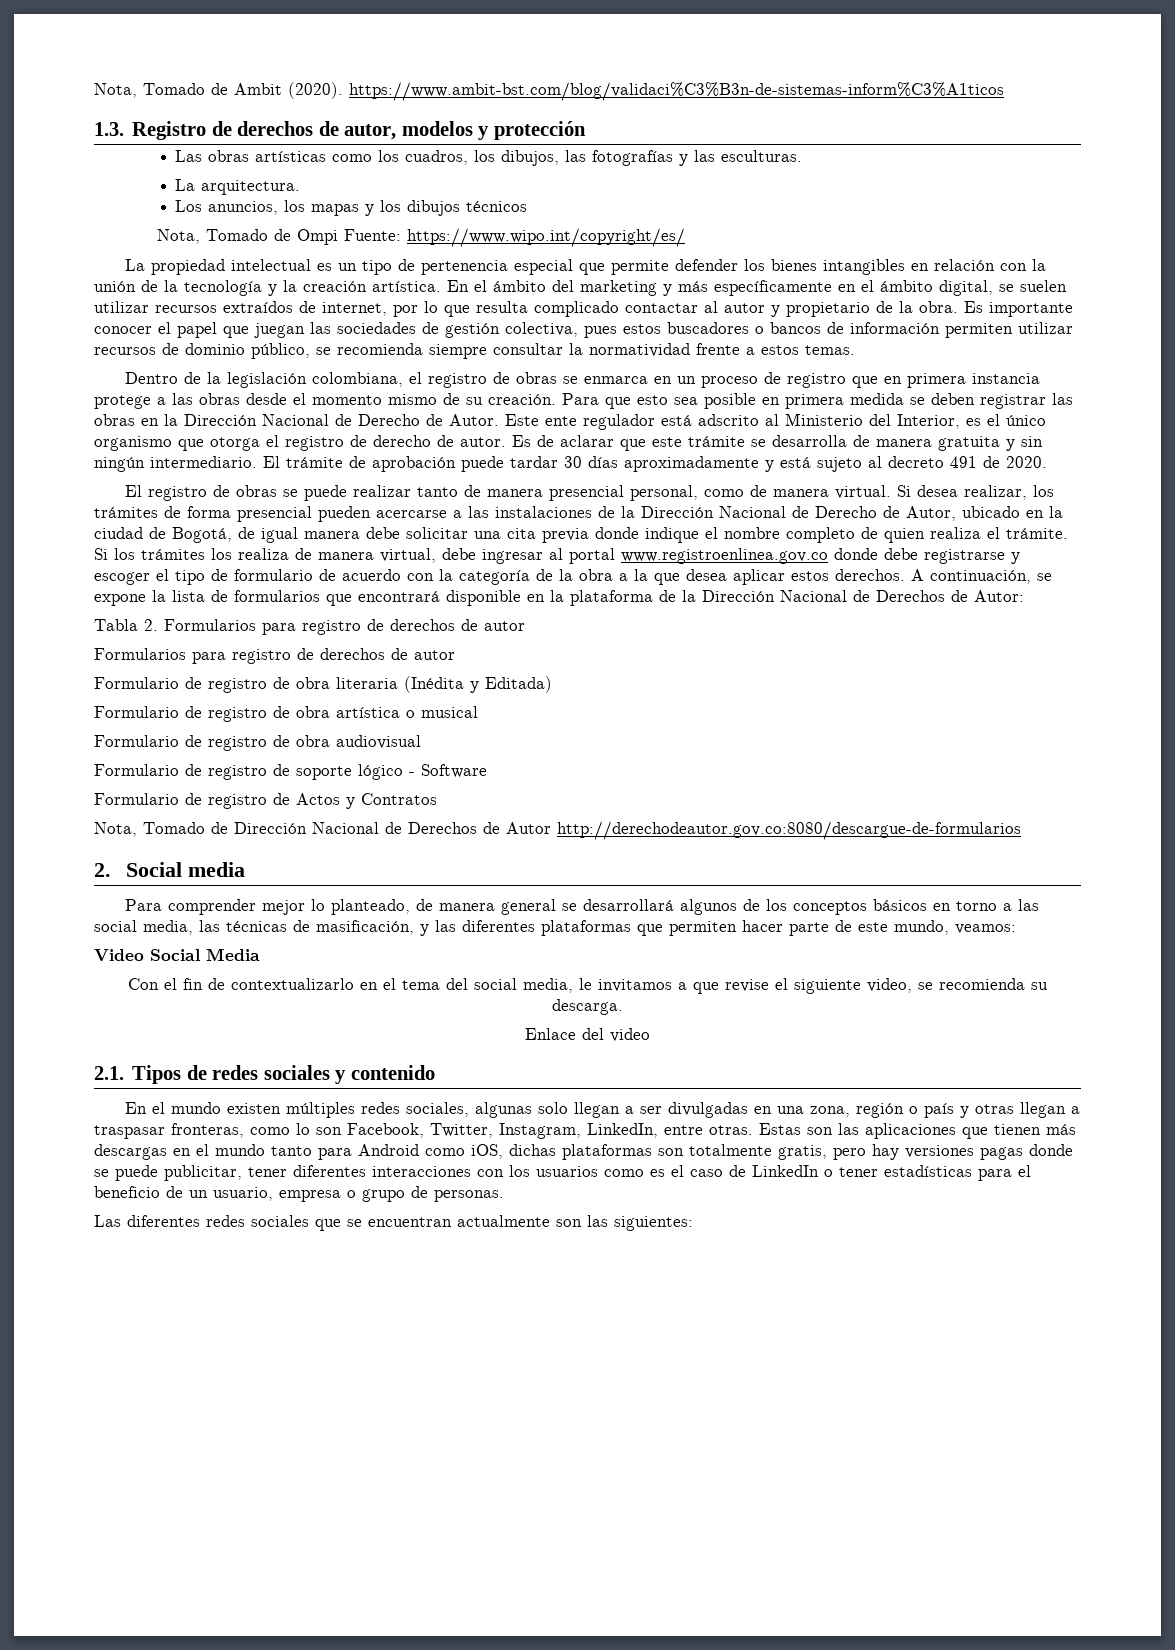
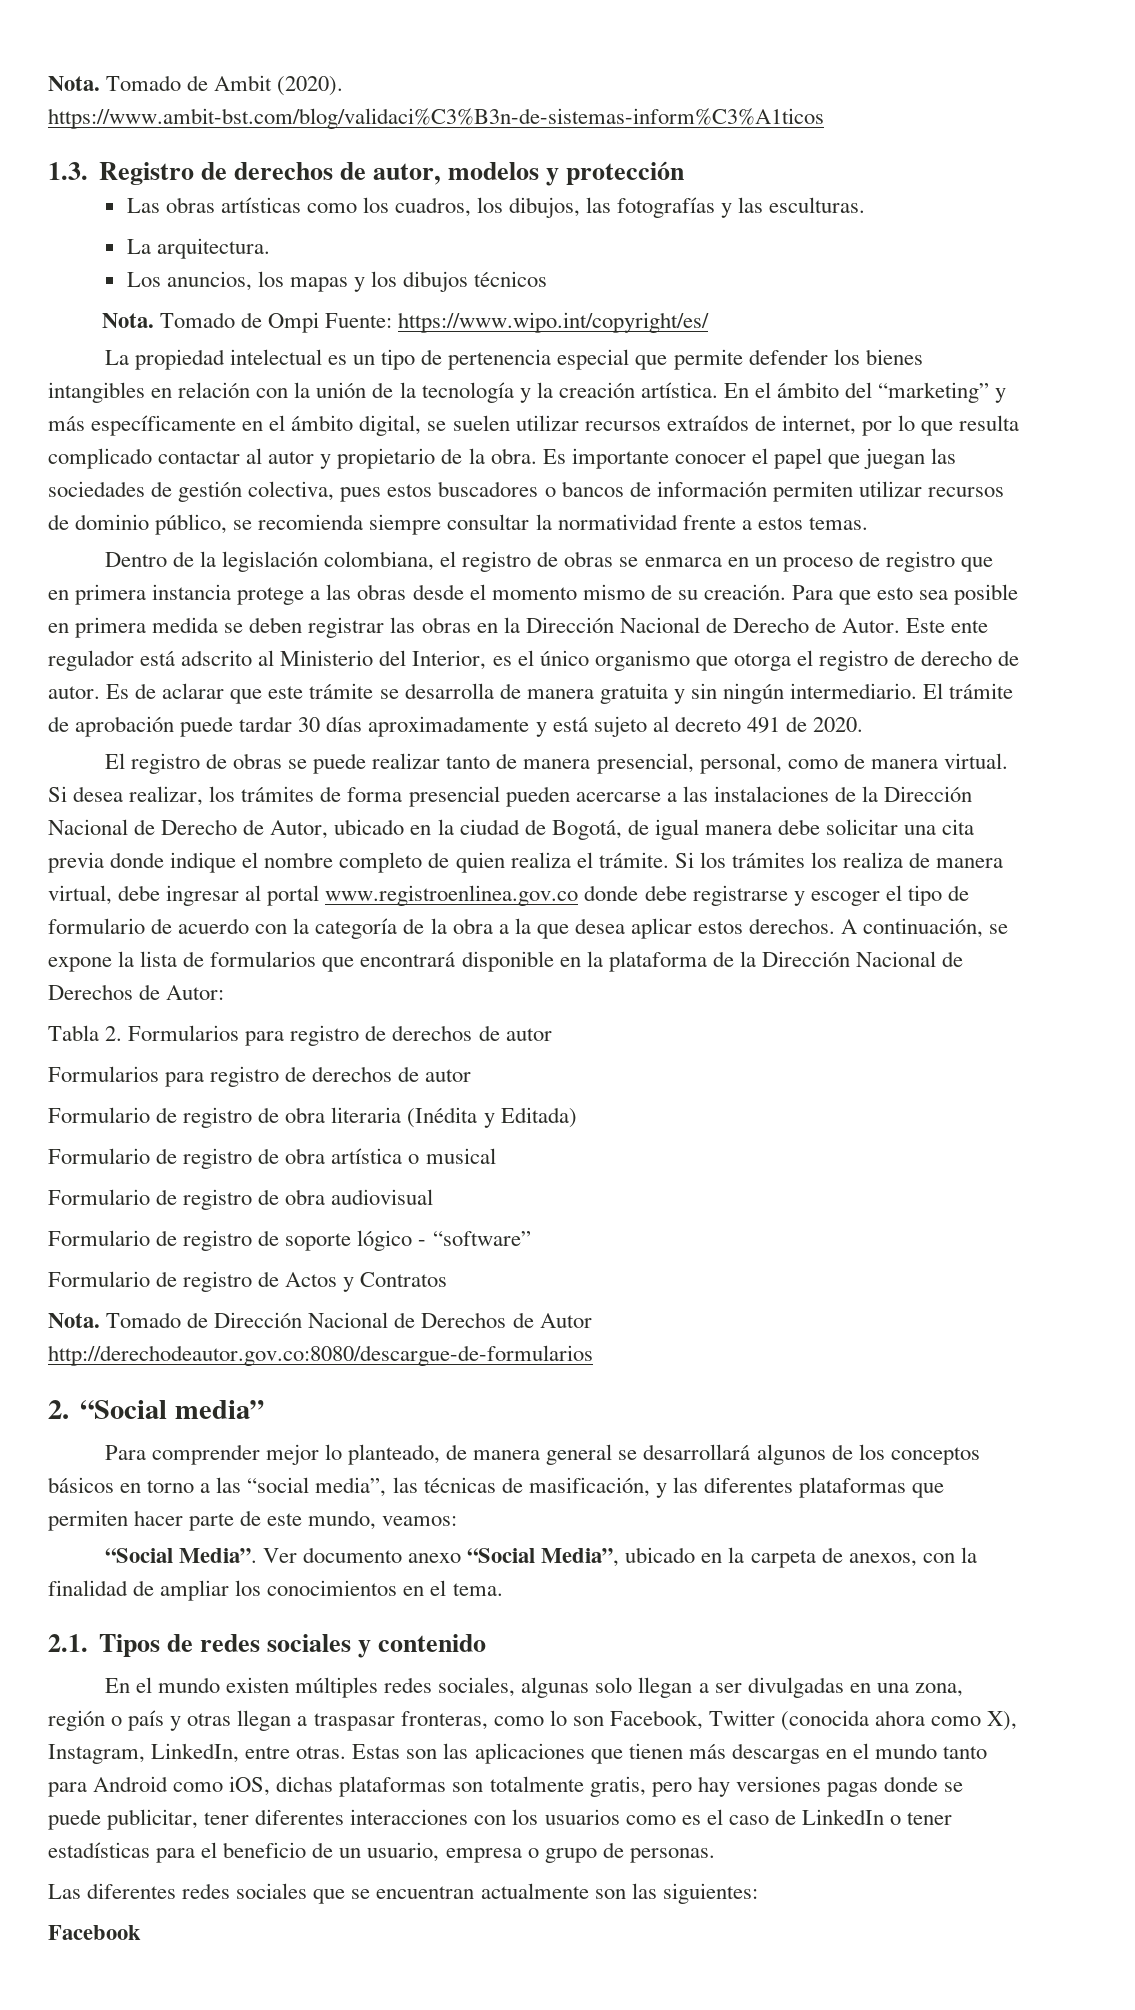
[94,83,137,98] Nota, -> [48,76,100,91] Nota.
[157,229,201,244] Nota, -> [101,313,154,328] Nota.
[580,280,657,296] marketing -> [878,382,990,403] “marketing”
[548,485,624,501] presencial -> [596,753,694,774] presencial,
[421,764,487,778] Software -> [432,1231,531,1246] “software”
[94,822,137,837] Nota, -> [48,1313,100,1328] Nota.
[125,862,245,877] Social media -> [80,1400,264,1419] “Social media”
[94,920,193,935] social media, -> [247,1477,387,1497] “social media”,
[94,948,260,961] [128,978,1048,994] [552,999,623,1015] [525,1028,650,1042] Video Social Media // Con el fin de contextualizarlo en el tema del social media, le invitamos a que revise el siguiente video, se recomienda su descarga. // Enlace del video -> [104,1547,977,1568] [48,1580,503,1601] “Social Media”. Ver documento anexo “Social Media”, ubicado en la carpeta de anexos, con la finalidad de ampliar los conocimientos en el tema.
[430,1123,493,1138] Twitter, -> [708,1710,1018,1731] Twitter (conocida ahora como X),
(693, 1223) none -> [48,1925,141,1940] // Facebook

